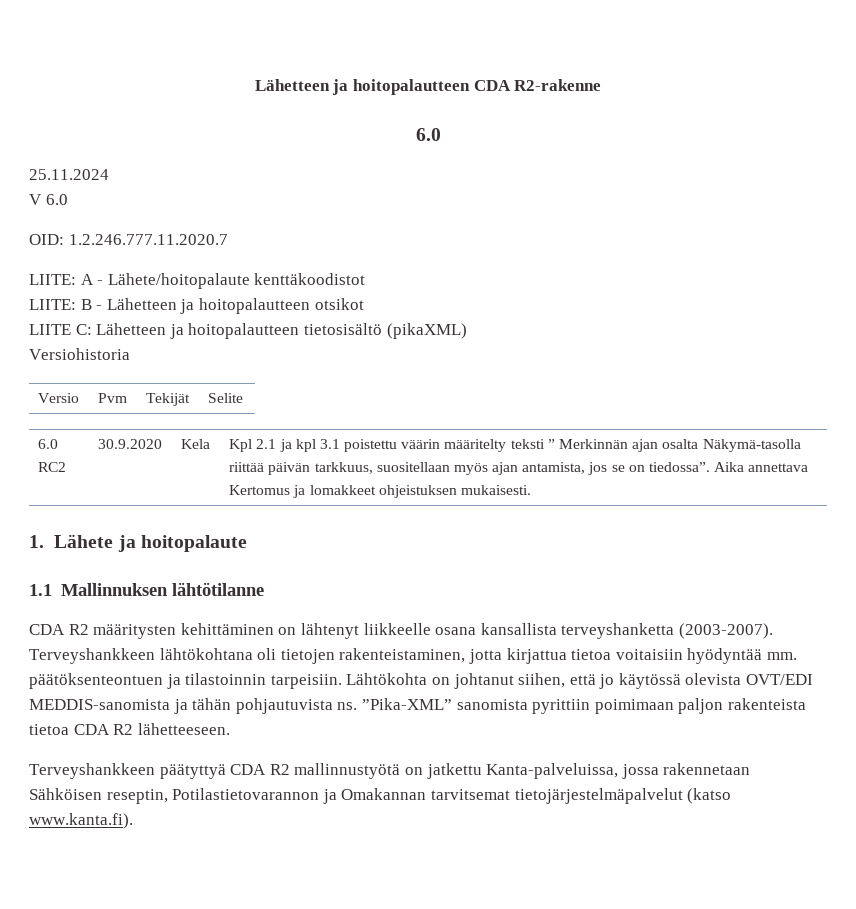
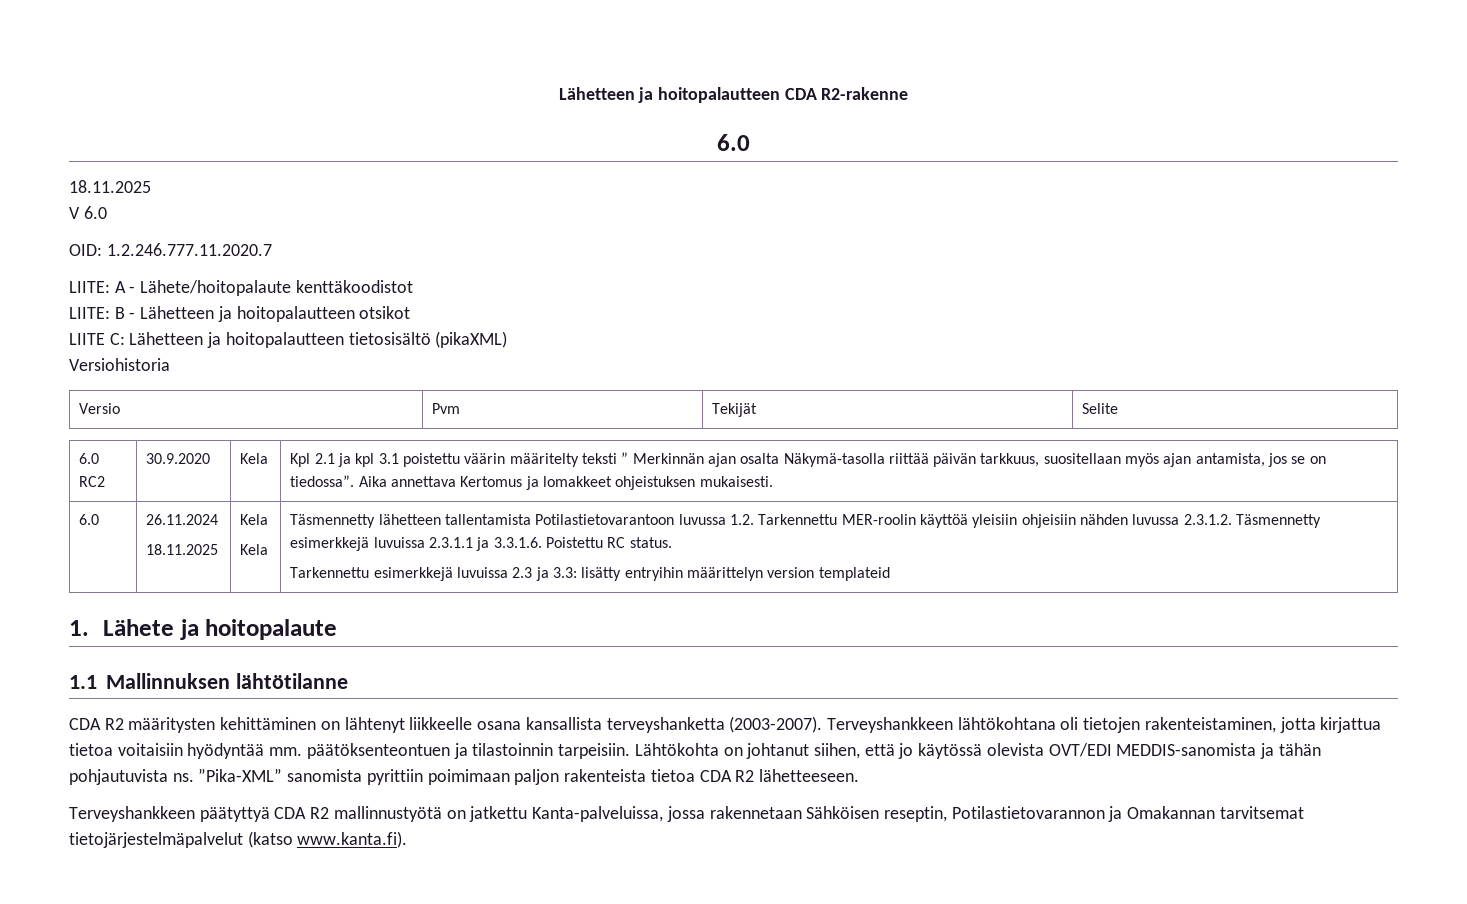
[29,169,109,180] 25.11.2024 -> [69,180,151,193] 18.11.2025
(531, 490) none -> [79,514,100,525] [146,514,219,525] [146,544,219,555] [240,514,269,525] [240,544,269,555] [290,514,1321,528] [290,537,672,551] [290,567,890,581] // 6.0 | 26.11.2024 // 18.11.2025 | Kela // Kela | Täsmennetty lähetteen tallentamista Potilastietovarantoon luvussa 1.2. Tarkennettu MER-roolin käyttöä yleisiin ohjeisiin nähden luvussa 2.3.1.2. Täsmennetty esimerkkejä luvuissa 2.3.1.1 ja 3.3.1.6. Poistettu RC status. // Tarkennettu esimerkkejä luvuissa 2.3 ja 3.3: lisätty entryihin määrittelyn version templateid

